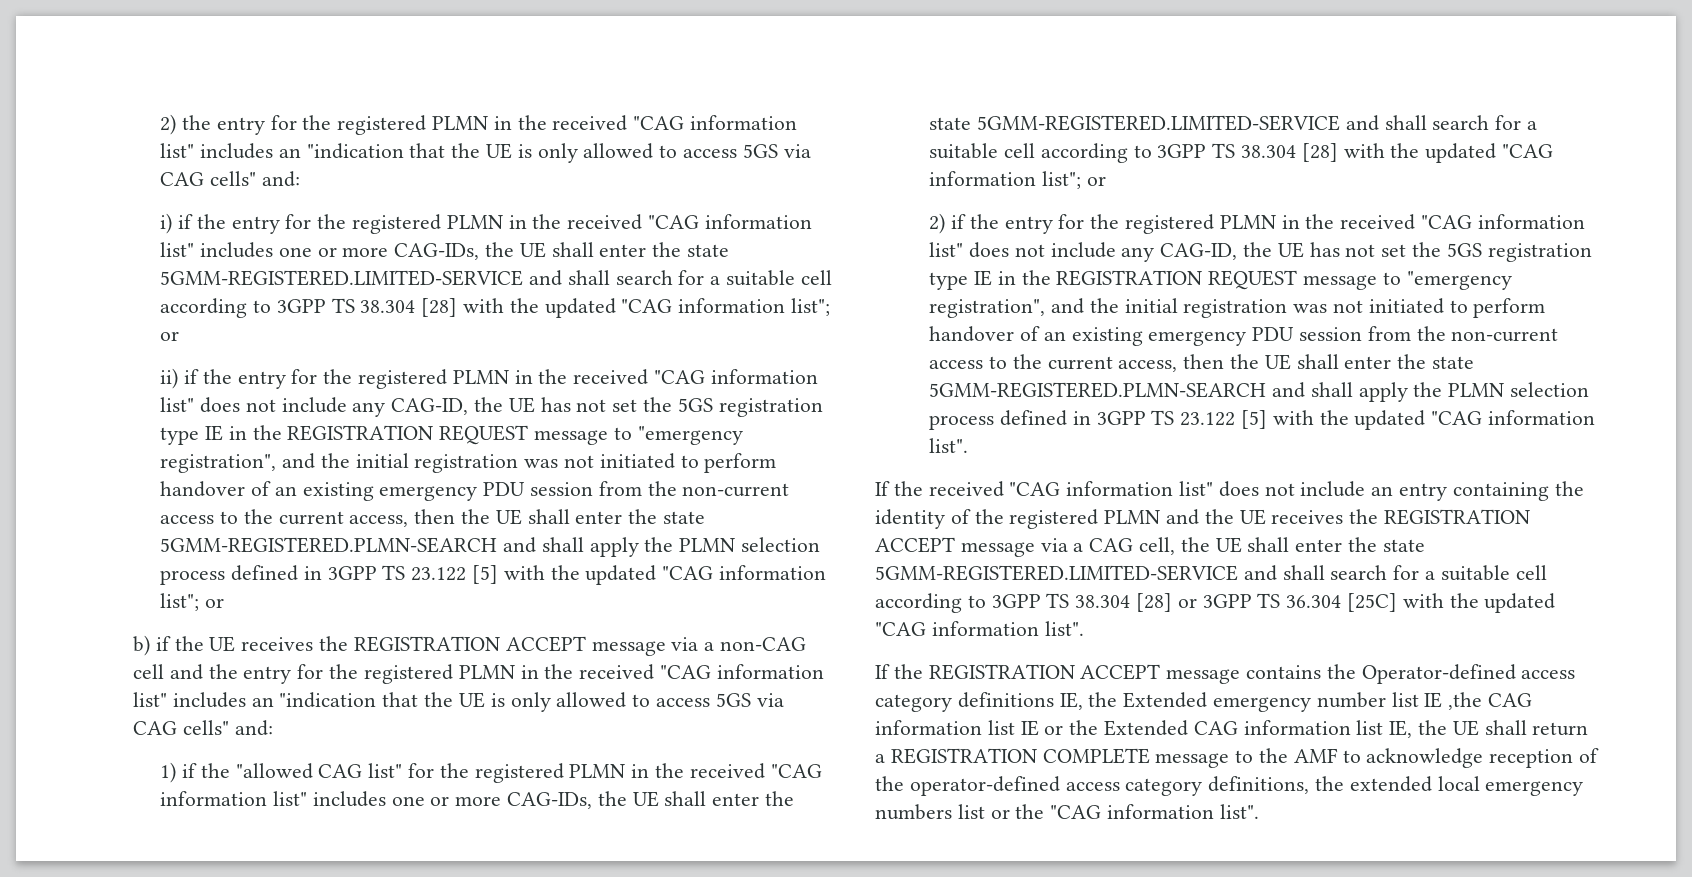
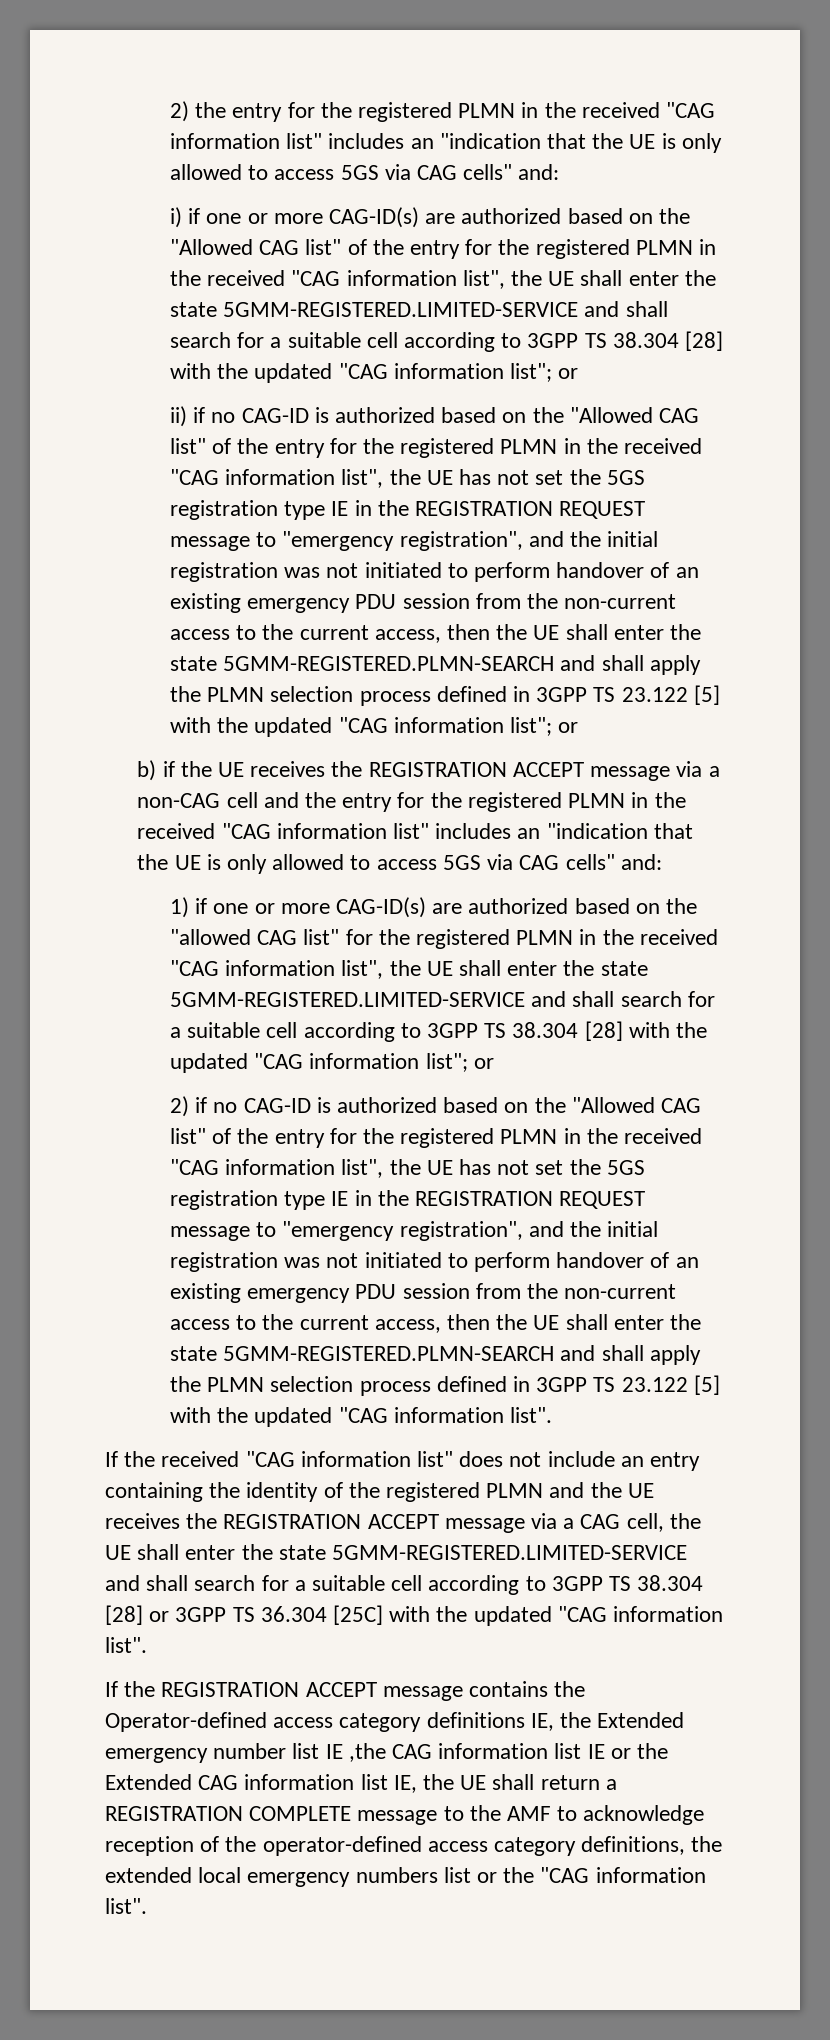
(193, 221) none -> [206,207,690,228] [169,239,367,255] one or more CAG-ID(s) are authorized based on the "Allowed CAG list" of
[160,242,480,260] list" includes one or more CAG-IDs, -> [462,270,505,289] list",
(199, 376) none -> [211,407,699,423] [169,438,232,454] no CAG-ID is authorized based on the "Allowed CAG list" of
[160,397,469,417] list" does not include any CAG-ID, -> [341,469,384,488] list",
(197, 770) none -> [213,897,660,918] one or more CAG-ID(s) are authorized based on
[272,791,592,809] list" includes one or more CAG-IDs, -> [341,960,384,979] list",
(966, 221) none -> [213,1097,701,1113] [169,1128,232,1144] no CAG-ID is authorized based on the "Allowed CAG list" of
[929,242,1238,262] list" does not include any CAG-ID, -> [341,1159,384,1178] list",

